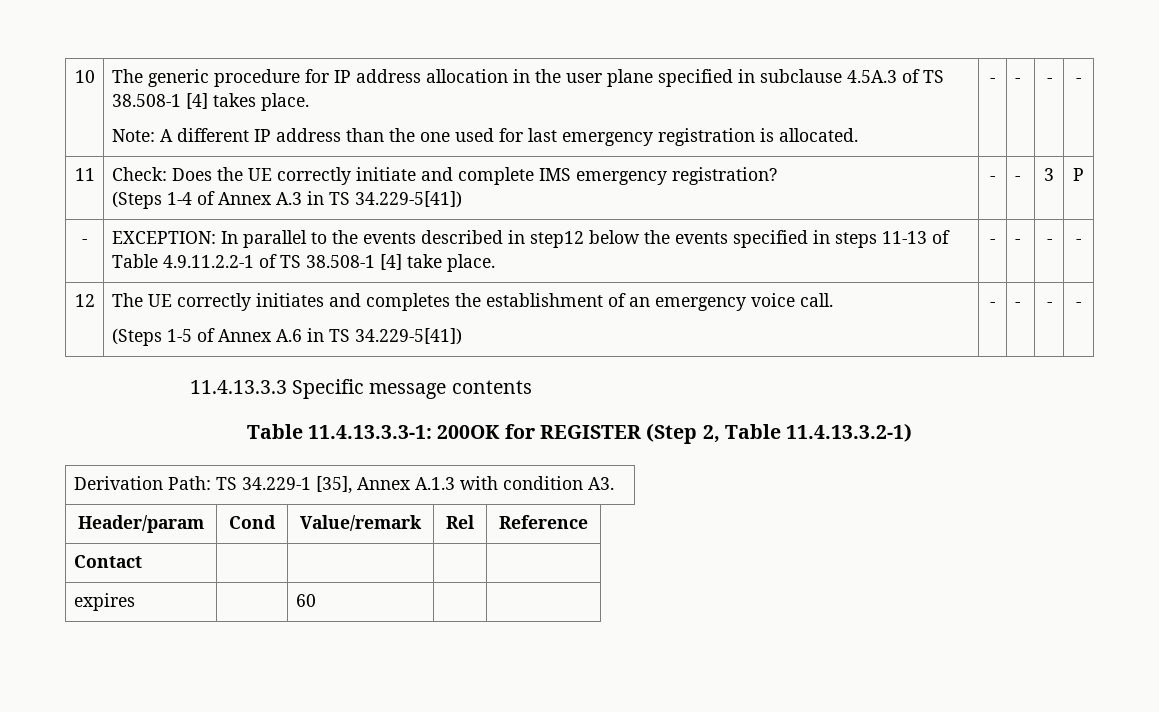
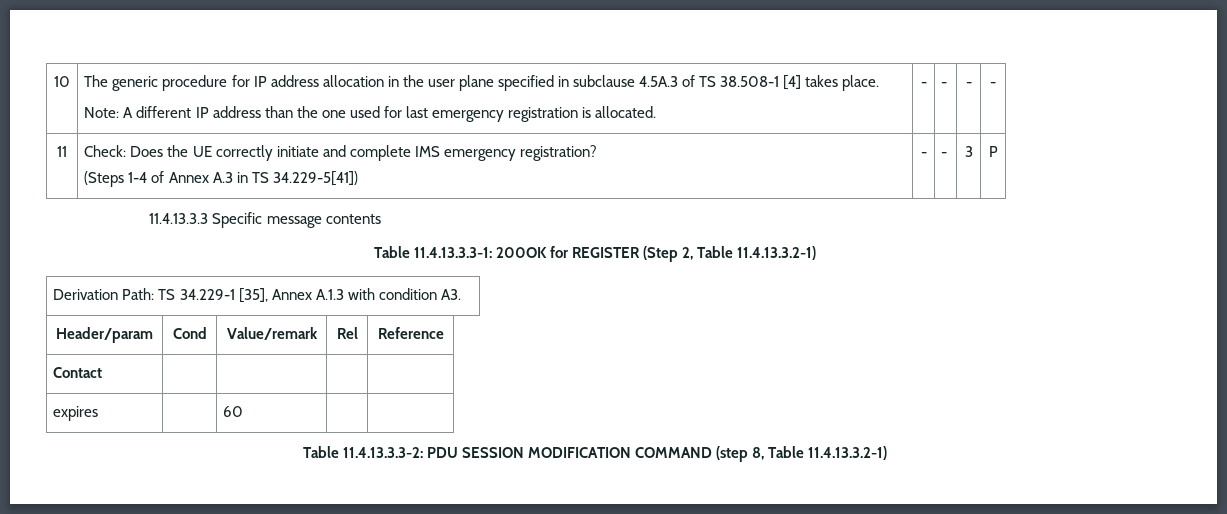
[82,239,87,244] [111,230,950,248] [111,254,495,272] [990,239,995,244] [1014,239,1020,244] [1046,239,1052,244] [1076,239,1081,244] [74,294,95,307] [111,293,833,311] [111,328,462,346] [990,302,995,307] [1014,302,1020,307] [1046,302,1052,307] [1076,302,1081,307] // - | EXCEPTION: In parallel to the events described in step12 below the events specified in steps 11-13 of Table 4.9.11.2.2-1 of TS 38.508-1 [4] take place. | - | - | - | - // 12 | The UE correctly initiates and completes the establishment of an emergency voice call. // (Steps 1-5 of Annex A.6 in TS 34.229-5[41]) | - | - | - | - -> (998, 151) none
(316, 600) none -> [302,446,888,462] // Table 11.4.13.3.3-2: PDU SESSION MODIFICATION COMMAND (step 8, Table 11.4.13.3.2-1)

